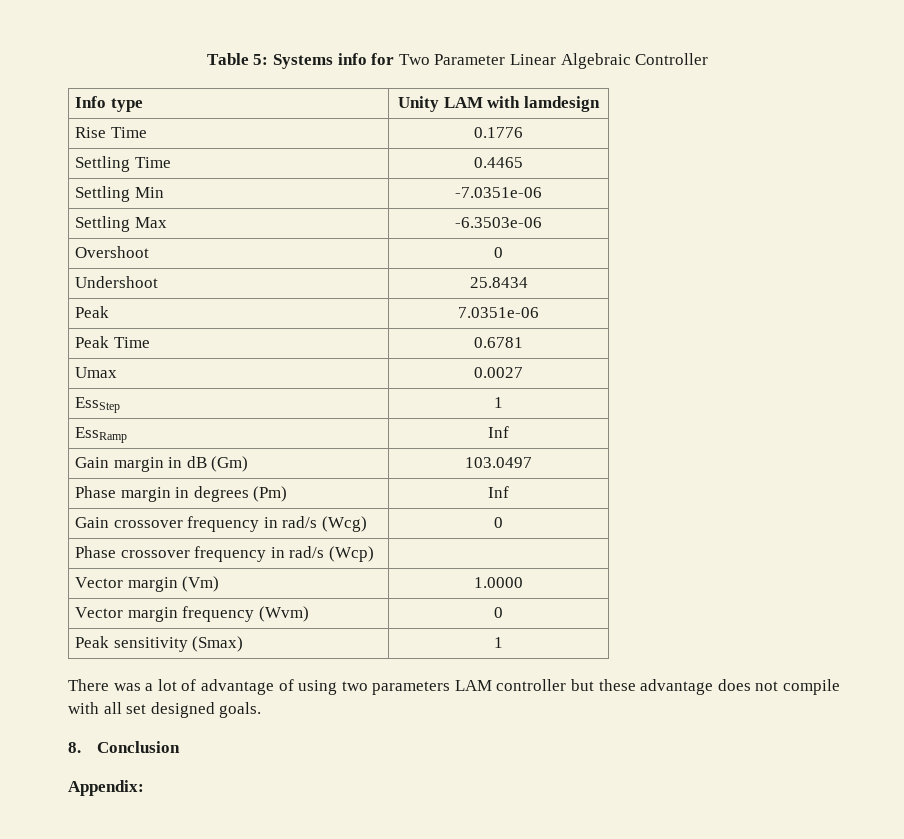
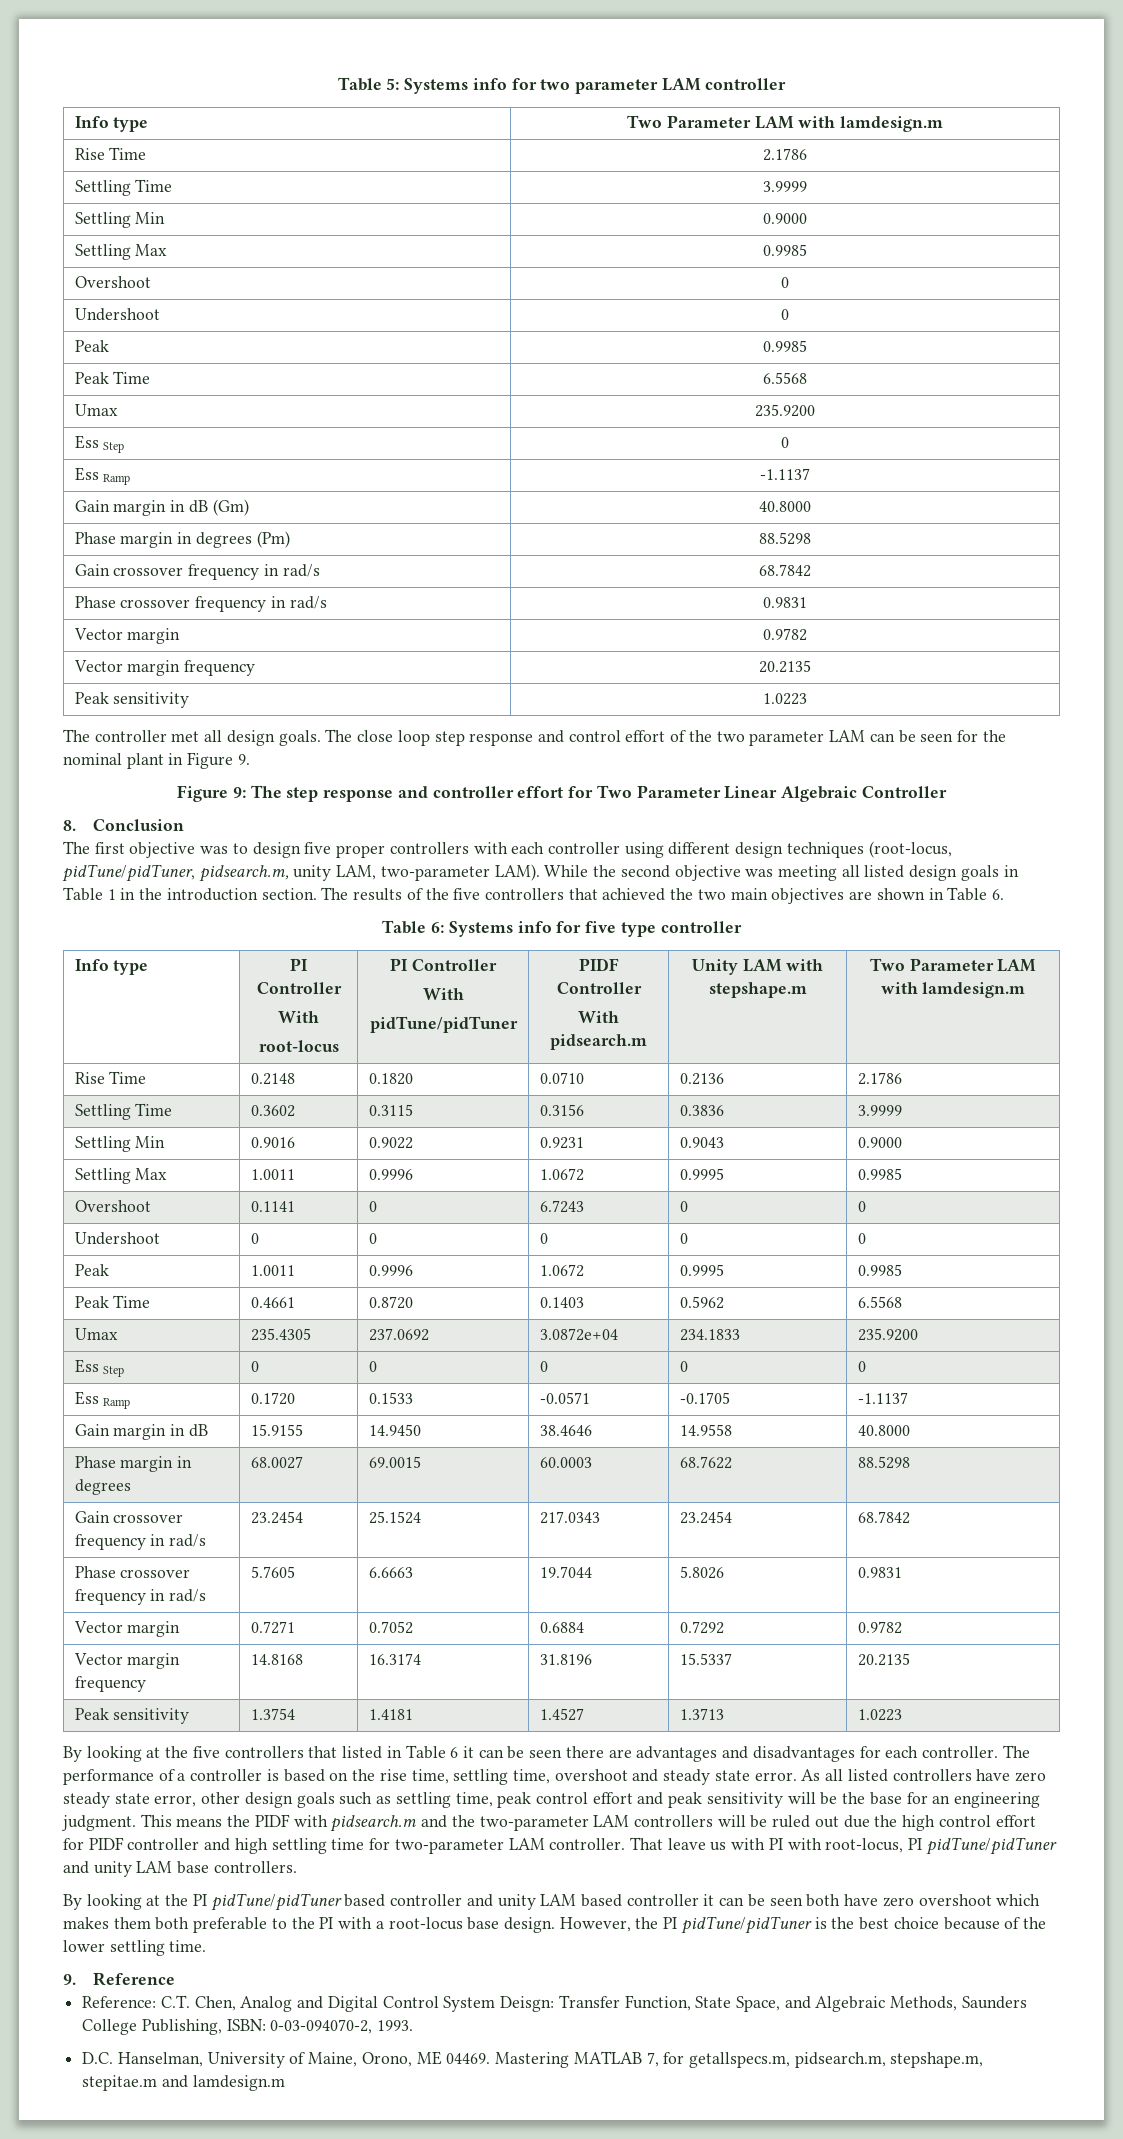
[398,53,709,69] [75,96,143,112] [398,96,600,112] [75,127,147,138] [474,127,523,138] [75,156,171,172] [474,157,523,168] [75,186,164,202] [455,187,542,198] [75,216,167,232] [455,217,542,228] Two Parameter Linear Algebraic Controller // Info type | Unity LAM with lamdesign // Rise Time | 0.1776 // Settling Time | 0.4465 // Settling Min | -7.0351e-06 // Settling Max | -6.3503e-06 -> [540,78,787,94] [74,116,149,132] [627,115,943,132] [74,147,147,160] [763,148,807,161] [74,179,173,196] [763,181,807,192] [74,212,166,228] [763,213,807,224] [74,244,168,260] [763,244,807,256] two parameter LAM controller // Info type | Two Parameter LAM with lamdesign.m // Rise Time | 2.1786 // Settling Time | 3.9999 // Settling Min | 0.9000 // Settling Max | 0.9985
[469,277,528,288] [75,306,110,318] [458,307,539,318] [75,336,150,348] [474,337,523,348] [75,367,118,378] [474,367,523,378] [75,397,121,413] [494,397,503,408] [75,427,128,443] [488,426,509,438] 25.8434 // Peak | 7.0351e-06 // Peak Time | 0.6781 // Umax | 0.0027 // EssStep | 1 // EssRamp | Inf -> [781,309,789,320] [74,340,109,352] [763,340,807,352] [74,371,151,384] [763,372,807,384] [74,404,118,416] [755,404,815,417] [74,435,125,453] [781,437,789,448] [74,467,131,485] [760,468,810,480] 0 // Peak | 0.9985 // Peak Time | 6.5568 // Umax | 235.9200 // Ess Step | 0 // Ess Ramp | -1.1137
[465,457,532,468] 103.0497 -> [759,501,811,512] 40.8000
[488,486,509,498] [75,516,367,532] [494,517,503,528] [75,546,374,562] [75,576,220,592] [474,577,523,588] [75,606,309,622] [494,607,503,618] [75,636,244,652] [494,637,503,648] [68,679,841,695] [68,702,262,718] [68,741,181,753] [68,780,144,796] Inf // Gain crossover frequency in rad/s (Wcg) | 0 // Phase crossover frequency in rad/s (Wcp) | // Vector margin (Vm) | 1.0000 // Vector margin frequency (Wvm) | 0 // Peak sensitivity (Smax) | 1 // There was a lot of advantage of using two parameters LAM controller but these advantage does not compile with all set designed goals. // 8. Conclusion // Appendix: -> [759,532,811,545] [74,564,320,580] [759,564,811,577] [74,596,327,612] [763,597,807,608] [73,628,181,644] [763,628,807,641] [73,660,256,676] [759,660,811,673] [74,692,190,708] [763,693,807,705] [63,729,1006,746] [63,752,250,769] [177,785,947,802] [63,819,184,831] [63,841,952,858] [62,864,1019,882] [63,887,1004,904] [382,920,742,937] [74,959,149,975] [290,958,308,971] [256,982,342,994] [278,1011,319,1023] [258,1040,339,1052] [390,958,497,971] [422,988,464,1000] [369,1016,518,1033] [578,958,619,971] [556,982,642,994] [578,1011,619,1023] [550,1034,647,1050] [691,959,824,975] [708,982,807,998] [869,958,1037,972] [880,982,1026,998] [74,1071,147,1084] [250,1073,295,1085] [368,1073,413,1085] [539,1072,584,1084] [679,1073,724,1085] [857,1072,902,1085] [74,1103,173,1120] [250,1105,295,1117] [368,1104,413,1116] [539,1104,584,1116] [679,1105,724,1116] [857,1105,902,1116] [74,1136,166,1152] [250,1137,295,1148] [368,1137,413,1149] [539,1137,584,1149] [679,1137,724,1148] [857,1137,902,1148] [74,1168,168,1184] [250,1169,295,1180] [368,1169,413,1180] [539,1168,584,1181] [679,1168,724,1180] [857,1168,902,1180] [74,1200,151,1212] [250,1201,295,1212] [368,1201,377,1212] [539,1200,584,1213] [679,1201,688,1212] [857,1201,866,1212] [74,1232,160,1245] [250,1233,259,1244] [368,1233,377,1244] [539,1233,548,1244] [679,1233,688,1244] [857,1233,866,1244] [74,1264,109,1276] [250,1265,295,1276] [368,1265,413,1276] [539,1264,584,1277] [679,1264,724,1276] [857,1264,902,1276] [74,1295,151,1308] [250,1297,295,1308] [368,1296,413,1309] [539,1297,584,1308] [679,1296,724,1309] [857,1296,902,1308] [74,1328,118,1340] [250,1328,311,1341] [368,1328,429,1341] [539,1328,618,1341] [679,1329,740,1341] [857,1328,918,1341] [74,1359,125,1377] [250,1361,259,1372] [368,1361,377,1372] [539,1361,548,1372] [679,1361,688,1372] [857,1361,866,1372] [74,1391,131,1409] [250,1392,295,1405] [368,1392,413,1404] [539,1392,590,1404] [679,1392,730,1404] [857,1392,908,1404] [74,1424,208,1440] [250,1424,303,1436] [368,1424,421,1436] [539,1425,592,1436] [679,1424,732,1436] [857,1425,910,1436] [74,1456,193,1472] [74,1479,131,1495] [250,1456,303,1469] [368,1456,421,1468] [539,1457,592,1468] [679,1456,732,1469] [857,1456,910,1469] [74,1511,184,1523] [74,1534,207,1550] [250,1511,303,1524] [368,1511,421,1524] [539,1511,600,1524] [679,1511,732,1524] [857,1511,910,1524] [74,1566,191,1578] [74,1589,207,1605] [250,1566,295,1578] [368,1567,413,1578] [539,1566,592,1578] [679,1566,724,1579] [857,1567,902,1578] [73,1621,181,1637] [250,1621,295,1634] [368,1621,413,1634] [539,1622,584,1633] [679,1621,724,1634] [857,1621,902,1634] [73,1653,181,1669] [74,1676,146,1692] [250,1654,303,1665] [368,1653,421,1665] [539,1654,592,1665] [679,1653,732,1665] [857,1653,910,1666] [74,1708,190,1724] [250,1708,295,1720] [368,1709,413,1720] [539,1708,584,1721] [679,1708,724,1720] [857,1709,902,1721] [63,1745,1030,1762] [63,1769,1046,1785] [63,1792,1040,1808] [62,1814,1036,1832] [63,1837,1057,1855] [63,1861,297,1877] [63,1893,1041,1911] [63,1916,1046,1934] [63,1940,207,1956] [63,1972,175,1986] [82,1995,1027,2012] [82,2019,414,2035] [82,2051,984,2068] [82,2075,285,2091] 88.5298 // Gain crossover frequency in rad/s | 68.7842 // Phase crossover frequency in rad/s | 0.9831 // Vector margin | 0.9782 // Vector margin frequency | 20.2135 // Peak sensitivity | 1.0223 // The controller met all design goals. The close loop step response and control effort of the two parameter LAM can be seen for the nominal plant in Figure 9. // Figure 9: The step response and controller effort for Two Parameter Linear Algebraic Controller // 8. Conclusion // The first objective was to design five proper controllers with each controller using different design techniques (root-locus, pidTune/pidTuner, pidsearch.m, unity LAM, two-parameter LAM). While the second objective was meeting all listed design goals in Table 1 in the introduction section. The results of the five controllers that achieved the two main objectives are shown in Table 6. // Table 6: Systems info for five type controller // Info type | PI Controller // With // root-locus | PI Controller // With // pidTune/pidTuner | PIDF Controller // With pidsearch.m | Unity LAM with stepshape.m | Two Parameter LAM with lamdesign.m // Rise Time | 0.2148 | 0.1820 | 0.0710 | 0.2136 | 2.1786 // Settling Time | 0.3602 | 0.3115 | 0.3156 | 0.3836 | 3.9999 // Settling Min | 0.9016 | 0.9022 | 0.9231 | 0.9043 | 0.9000 // Settling Max | 1.0011 | 0.9996 | 1.0672 | 0.9995 | 0.9985 // Overshoot | 0.1141 | 0 | 6.7243 | 0 | 0 // Undershoot | 0 | 0 | 0 | 0 | 0 // Peak | 1.0011 | 0.9996 | 1.0672 | 0.9995 | 0.9985 // Peak Time | 0.4661 | 0.8720 | 0.1403 | 0.5962 | 6.5568 // Umax | 235.4305 | 237.0692 | 3.0872e+04 | 234.1833 | 235.9200 // Ess Step | 0 | 0 | 0 | 0 | 0 // Ess Ramp | 0.1720 | 0.1533 | -0.0571 | -0.1705 | -1.1137 // Gain margin in dB | 15.9155 | 14.9450 | 38.4646 | 14.9558 | 40.8000 // Phase margin in degrees | 68.0027 | 69.0015 | 60.0003 | 68.7622 | 88.5298 // Gain crossover frequency in rad/s | 23.2454 | 25.1524 | 217.0343 | 23.2454 | 68.7842 // Phase crossover frequency in rad/s | 5.7605 | 6.6663 | 19.7044 | 5.8026 | 0.9831 // Vector margin | 0.7271 | 0.7052 | 0.6884 | 0.7292 | 0.9782 // Vector margin frequency | 14.8168 | 16.3174 | 31.8196 | 15.5337 | 20.2135 // Peak sensitivity | 1.3754 | 1.4181 | 1.4527 | 1.3713 | 1.0223 // By looking at the five controllers that listed in Table 6 it can be seen there are advantages and disadvantages for each controller. The performance of a controller is based on the rise time, settling time, overshoot and steady state error. As all listed controllers have zero steady state error, other design goals such as settling time, peak control effort and peak sensitivity will be the base for an engineering judgment. This means the PIDF with pidsearch.m and the two-parameter LAM controllers will be ruled out due the high control effort for PIDF controller and high settling time for two-parameter LAM controller. That leave us with PI with root-locus, PI pidTune/pidTuner and unity LAM base controllers. // By looking at the PI pidTune/pidTuner based controller and unity LAM based controller it can be seen both have zero overshoot which makes them both preferable to the PI with a root-locus base design. However, the PI pidTune/pidTuner is the best choice because of the lower settling time. // 9. Reference // Reference: C.T. Chen, Analog and Digital Control System Deisgn: Transfer Function, State Space, and Algebraic Methods, Saunders College Publishing, ISBN: 0-03-094070-2, 1993. // D.C. Hanselman, University of Maine, Orono, ME 04469. Mastering MATLAB 7, for getallspecs.m, pidsearch.m, stepshape.m, stepitae.m and lamdesign.m

